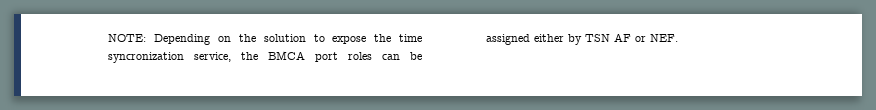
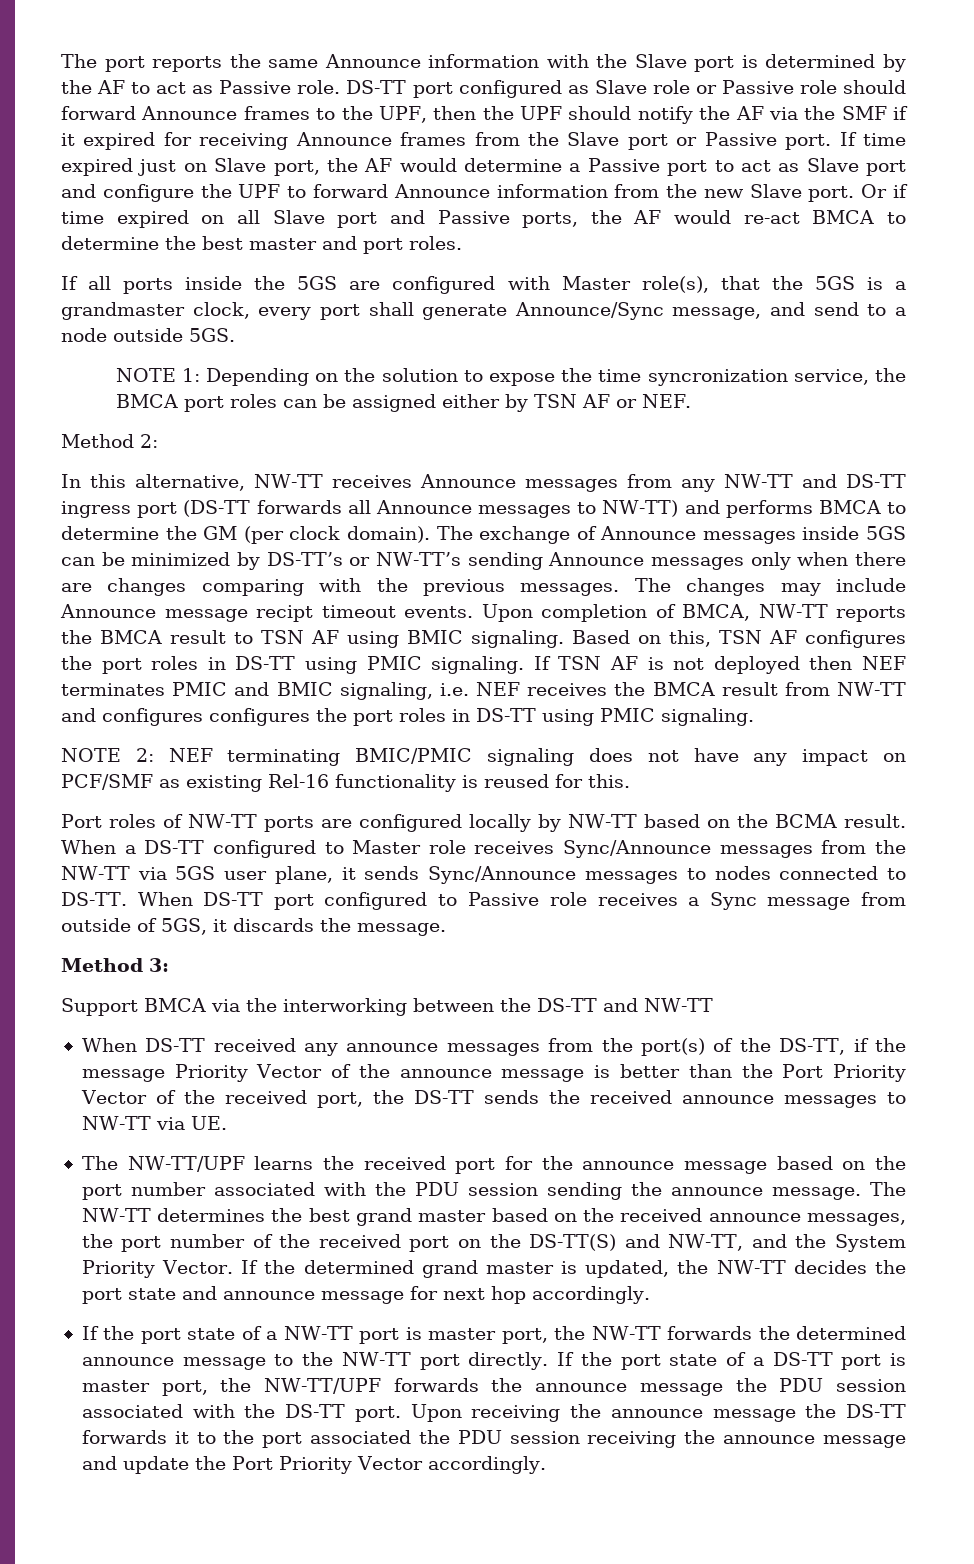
[108,34,147,42] NOTE: -> [61,54,907,72] [61,80,906,98] [61,106,908,124] [61,132,906,150] [61,158,906,176] [61,184,909,202] [61,210,906,228] [61,236,462,254] [61,276,907,294] [61,302,906,320] [61,328,235,342] [115,368,200,382] The port reports the same Announce information with the Slave port is determined by the AF to act as Passive role. DS-TT port configured as Slave role or Passive role should forward Announce frames to the UPF, then the UPF should notify the AF via the SMF if it expired for receiving Announce frames from the Slave port or Passive port. If time expired just on Slave port, the AF would determine a Passive port to act as Slave port and configure the UPF to forward Announce information from the new Slave port. Or if time expired on all Slave port and Passive ports, the AF would re-act BMCA to determine the best master and port roles. // If all ports inside the 5GS are configured with Master role(s), that the 5GS is a grandmaster clock, every port shall generate Announce/Sync message, and send to a node outside 5GS. // NOTE 1:
(679, 38) none -> [61,434,158,448] [61,474,907,492] [61,500,907,518] [61,526,907,544] [61,552,907,570] [61,578,906,596] [60,604,906,622] [61,630,906,648] [61,656,907,674] [61,682,907,700] [61,708,754,726] [61,748,907,766] [61,774,630,792] [61,814,906,832] [61,840,906,858] [61,866,906,884] [61,892,907,910] [61,918,446,936] [61,958,169,972] [61,998,713,1016] [81,1038,907,1056] [81,1064,906,1082] [80,1090,907,1108] [81,1116,227,1130] [81,1156,907,1174] [81,1182,906,1200] [81,1208,907,1226] [81,1234,907,1252] [81,1260,907,1278] [81,1286,650,1304] [81,1326,906,1344] [81,1352,906,1370] [81,1378,906,1396] [81,1404,907,1422] [81,1430,907,1448] [81,1456,546,1474] // Method 2: // In this alternative, NW-TT receives Announce messages from any NW-TT and DS-TT ingress port (DS-TT forwards all Announce messages to NW-TT) and performs BMCA to determine the GM (per clock domain). The exchange of Announce messages inside 5GS can be minimized by DS-TT’s or NW-TT’s sending Announce messages only when there are changes comparing with the previous messages. The changes may include Announce message recipt timeout events. Upon completion of BMCA, NW-TT reports the BMCA result to TSN AF using BMIC signaling. Based on this, TSN AF configures the port roles in DS-TT using PMIC signaling. If TSN AF is not deployed then NEF terminates PMIC and BMIC signaling, i.e. NEF receives the BMCA result from NW-TT and configures configures the port roles in DS-TT using PMIC signaling. // NOTE 2: NEF terminating BMIC/PMIC signaling does not have any impact on PCF/SMF as existing Rel-16 functionality is reused for this. // Port roles of NW-TT ports are configured locally by NW-TT based on the BCMA result. When a DS-TT configured to Master role receives Sync/Announce messages from the NW-TT via 5GS user plane, it sends Sync/Announce messages to nodes connected to DS-TT. When DS-TT port configured to Passive role receives a Sync message from outside of 5GS, it discards the message. // Method 3: // Support BMCA via the interworking between the DS-TT and NW-TT // When DS-TT received any announce messages from the port(s) of the DS-TT, if the message Priority Vector of the announce message is better than the Port Priority Vector of the received port, the DS-TT sends the received announce messages to NW-TT via UE. // The NW-TT/UPF learns the received port for the announce message based on the port number associated with the PDU session sending the announce message. The NW-TT determines the best grand master based on the received announce messages, the port number of the received port on the DS-TT(S) and NW-TT, and the System Priority Vector. If the determined grand master is updated, the NW-TT decides the port state and announce message for next hop accordingly. // If the port state of a NW-TT port is master port, the NW-TT forwards the determined announce message to the NW-TT port directly. If the port state of a DS-TT port is master port, the NW-TT/UPF forwards the announce message the PDU session associated with the DS-TT port. Upon receiving the announce message the DS-TT forwards it to the port associated the PDU session receiving the announce message and update the Port Priority Vector accordingly.

